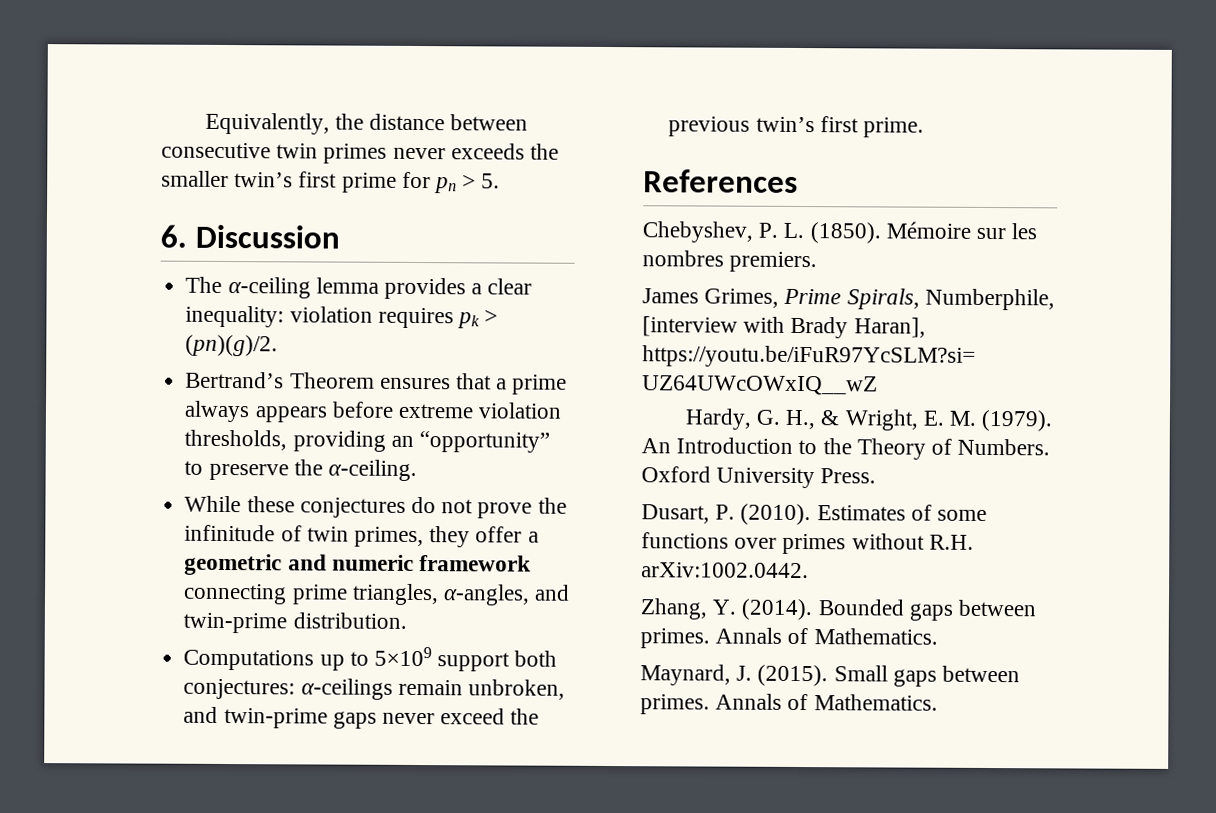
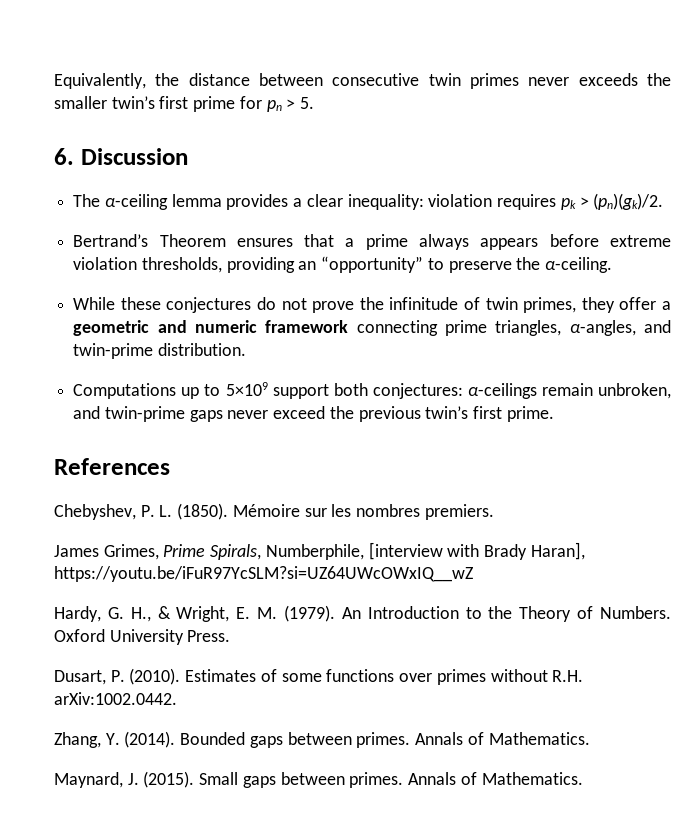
[185,334,279,357] (pn)(g)/2. -> [593,193,664,210] (pn)(gk)/2.

